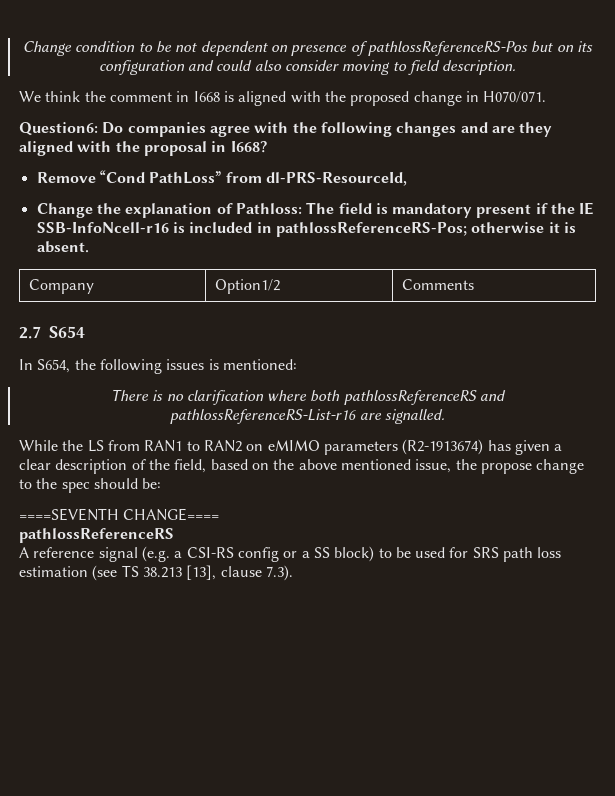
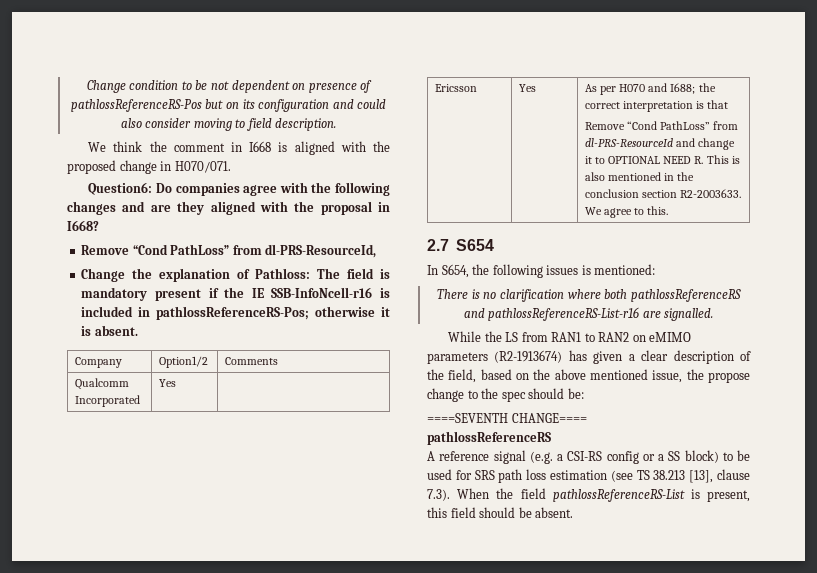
(474, 284) none -> [75,378,130,390] [75,395,141,407] [159,379,177,387] [435,84,478,92] [519,84,537,92] [585,83,716,95] [585,100,729,112] [585,121,739,130] [585,138,736,150] [585,155,740,164] [585,172,695,181] [585,189,742,198] [585,206,669,218] // Qualcomm Incorporated | Yes | // Ericsson | Yes | As per H070 and I688; the correct interpretation is that // Remove “Cond PathLoss” from dl-PRS-ResourceId and change it to OPTIONAL NEED R. This is also mentioned in the conclusion section R2-2003633. We agree to this.
(293, 573) none -> [457,488,750,502] [427,507,574,518] When the field pathlossReferenceRS-List is present, this field should be absent.

